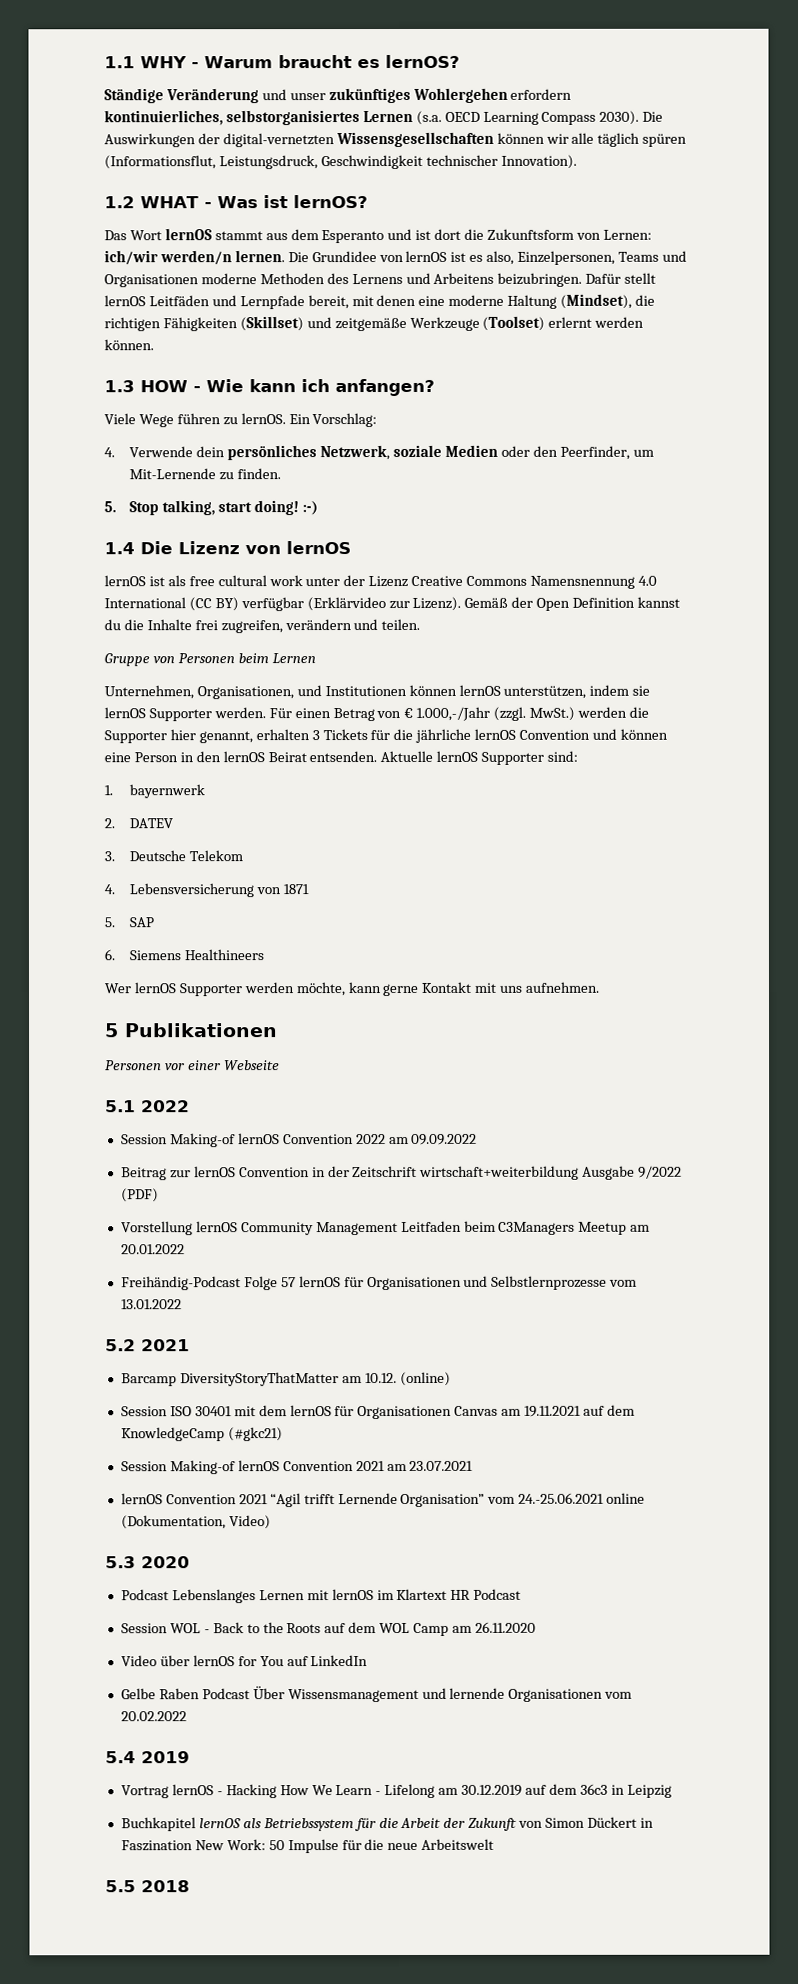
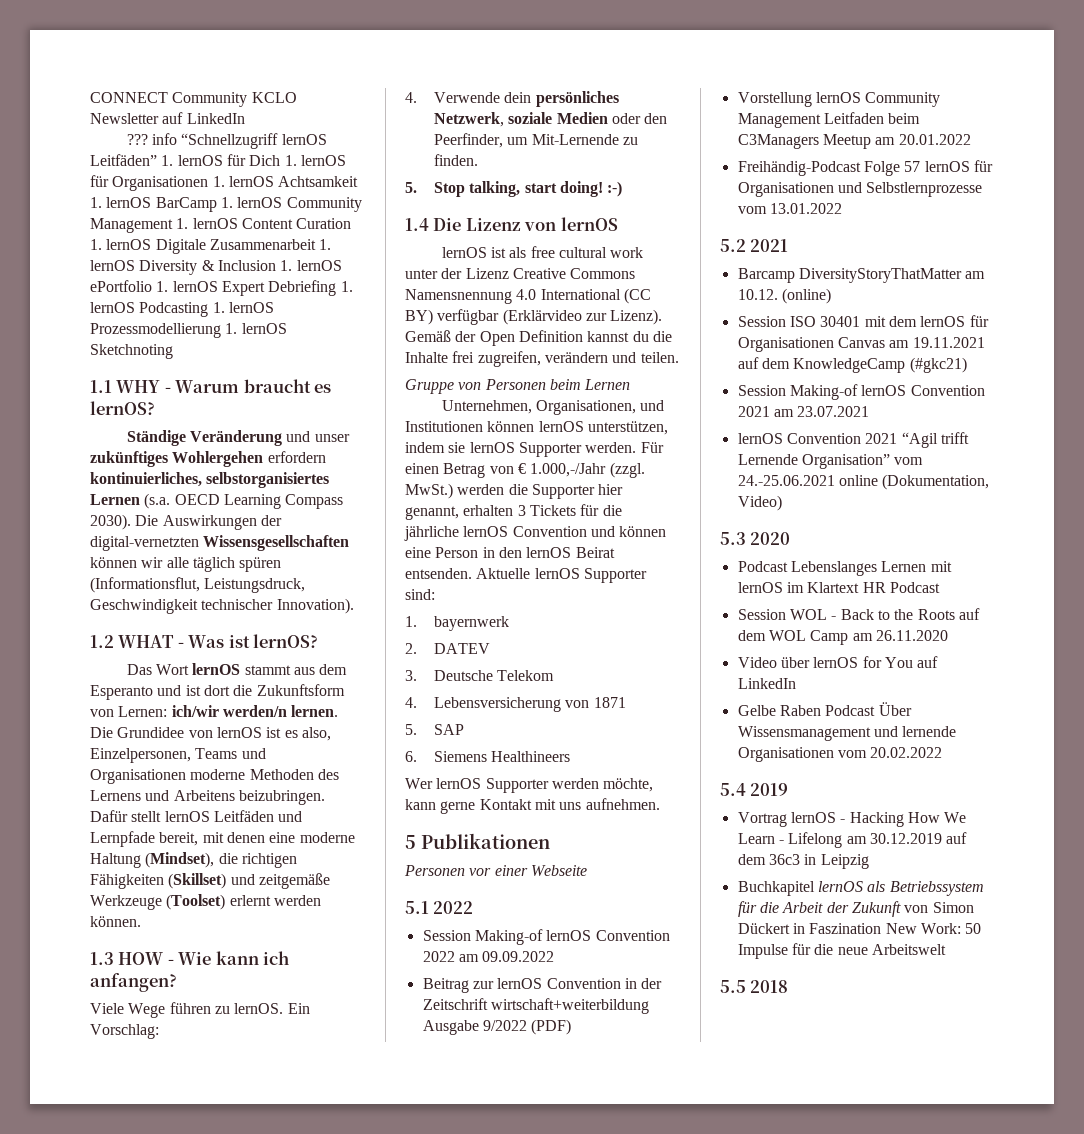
(104, 62) none -> [90,92,297,107] [90,112,245,124] [126,133,327,149] [90,154,346,166] [90,175,359,191] [90,197,362,212] [90,218,352,233] [90,239,332,254] [90,260,342,275] [90,280,353,296] [90,302,274,317] [90,323,287,338] [90,344,173,359] CONNECT Community KCLO Newsletter auf LinkedIn // ??? info “Schnellzugriff lernOS Leitfäden” 1. lernOS für Dich 1. lernOS für Organisationen 1. lernOS Achtsamkeit 1. lernOS BarCamp 1. lernOS Community Management 1. lernOS Content Curation 1. lernOS Digitale Zusammenarbeit 1. lernOS Diversity & Inclusion 1. lernOS ePortfolio 1. lernOS Expert Debriefing 1. lernOS Podcasting 1. lernOS Prozessmodellierung 1. lernOS Sketchnoting //

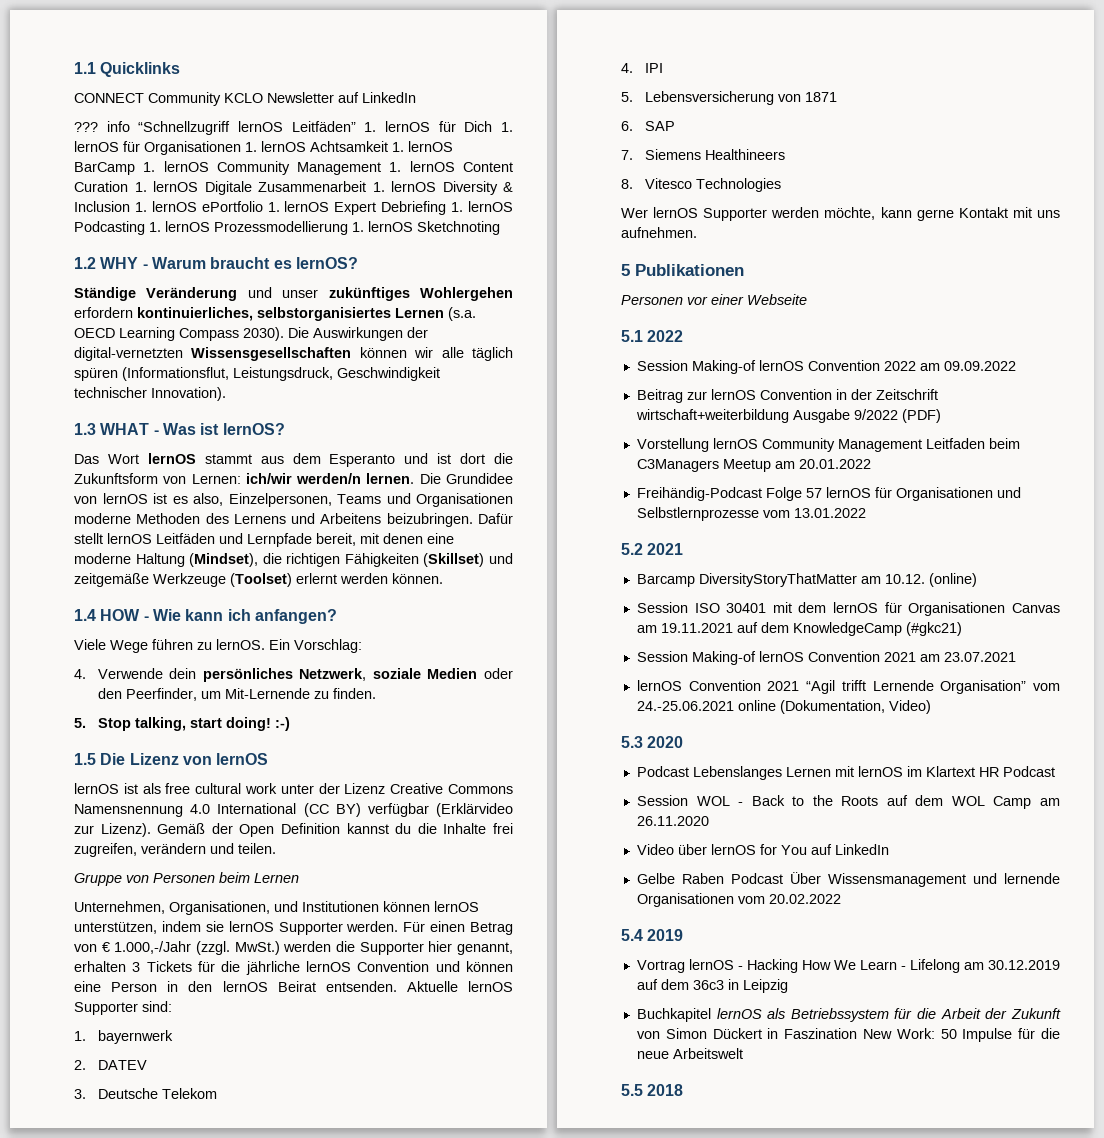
(90, 97) none -> [74,62,181,77] 1.1 Quicklinks //
[90,380,112,393] 1.1 -> [74,257,96,269] 1.2
[90,635,114,648] 1.2 -> [74,423,96,435] 1.3
[90,952,114,965] 1.3 -> [74,609,96,621] 1.4
[405,218,429,231] 1.4 -> [74,753,96,765] 1.5
(417, 702) none -> [644,63,663,73] [621,92,633,102] IPI // 5.
[405,724,417,735] 5. -> [621,121,633,131] 6.
[405,751,417,762] 6. -> [621,150,633,160] 7.
(571, 756) none -> [621,178,781,192] // 8. Vitesco Technologies

